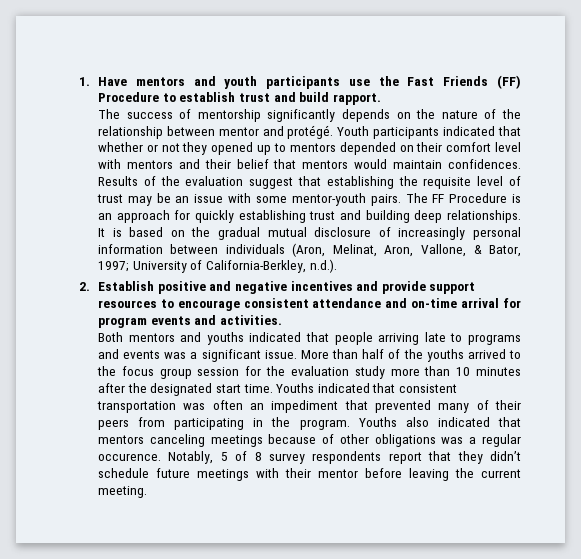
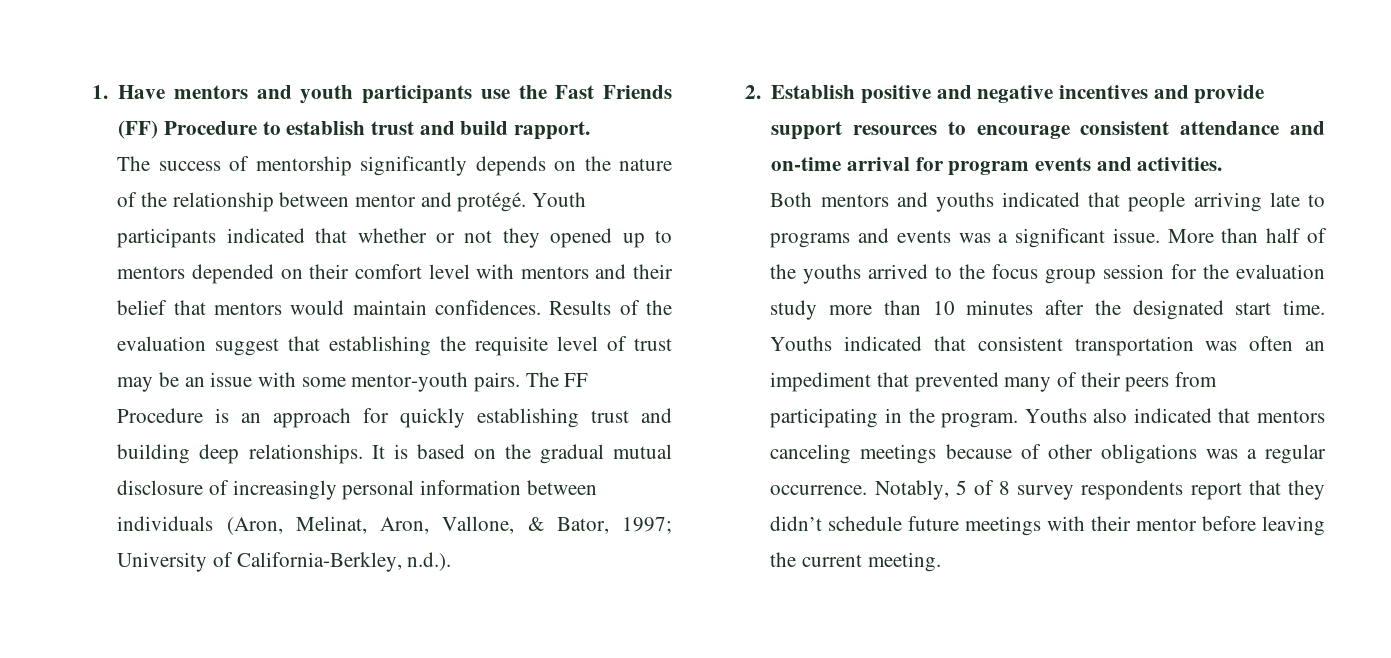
[97,453,161,461] occurence. -> [770,485,868,495] occurrence.

